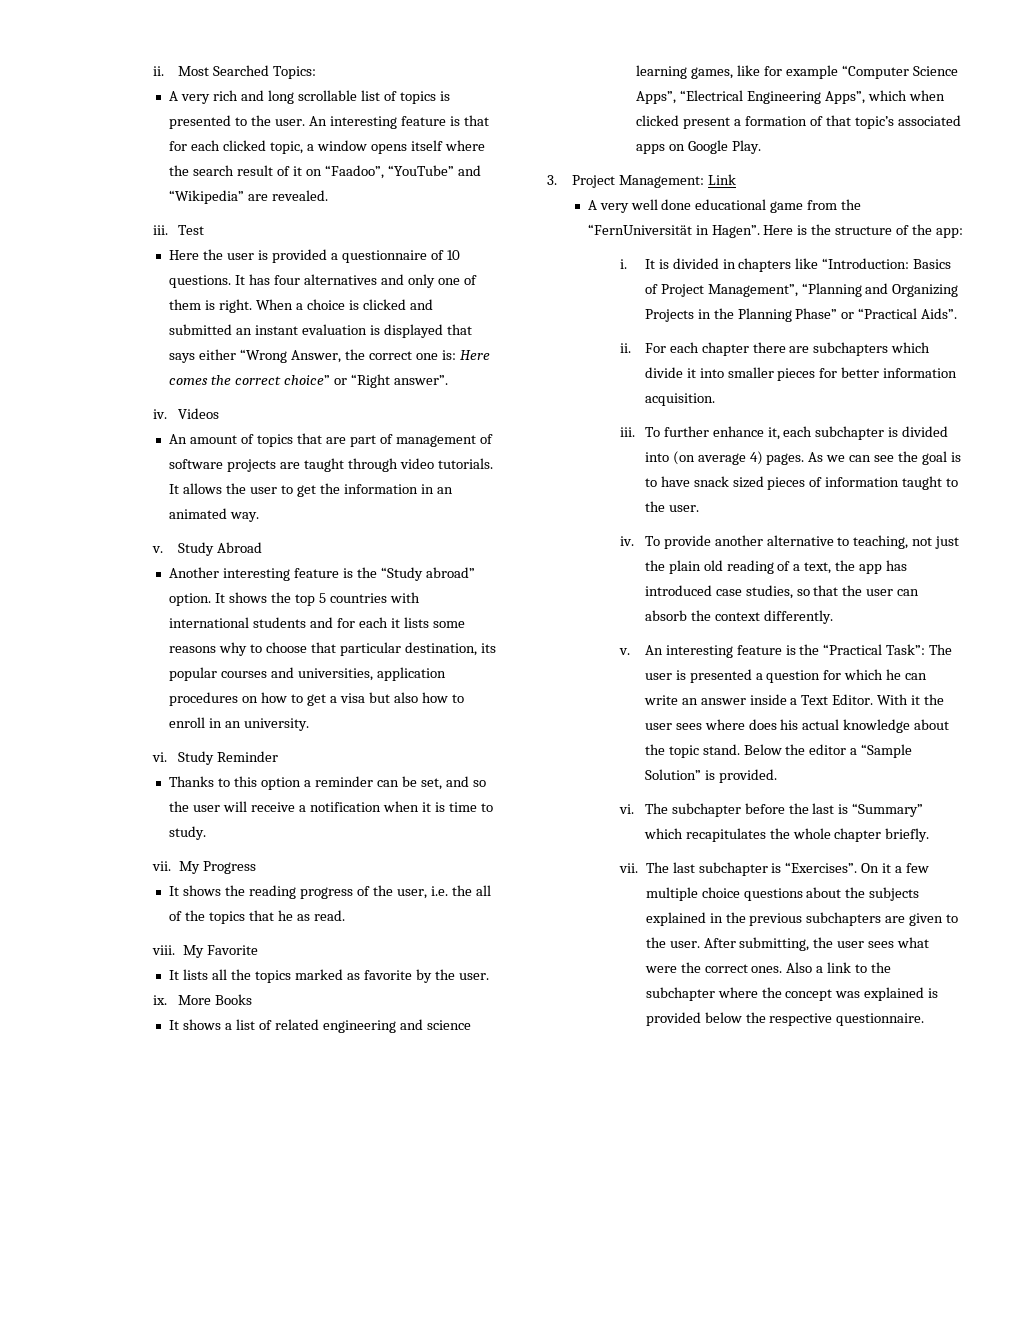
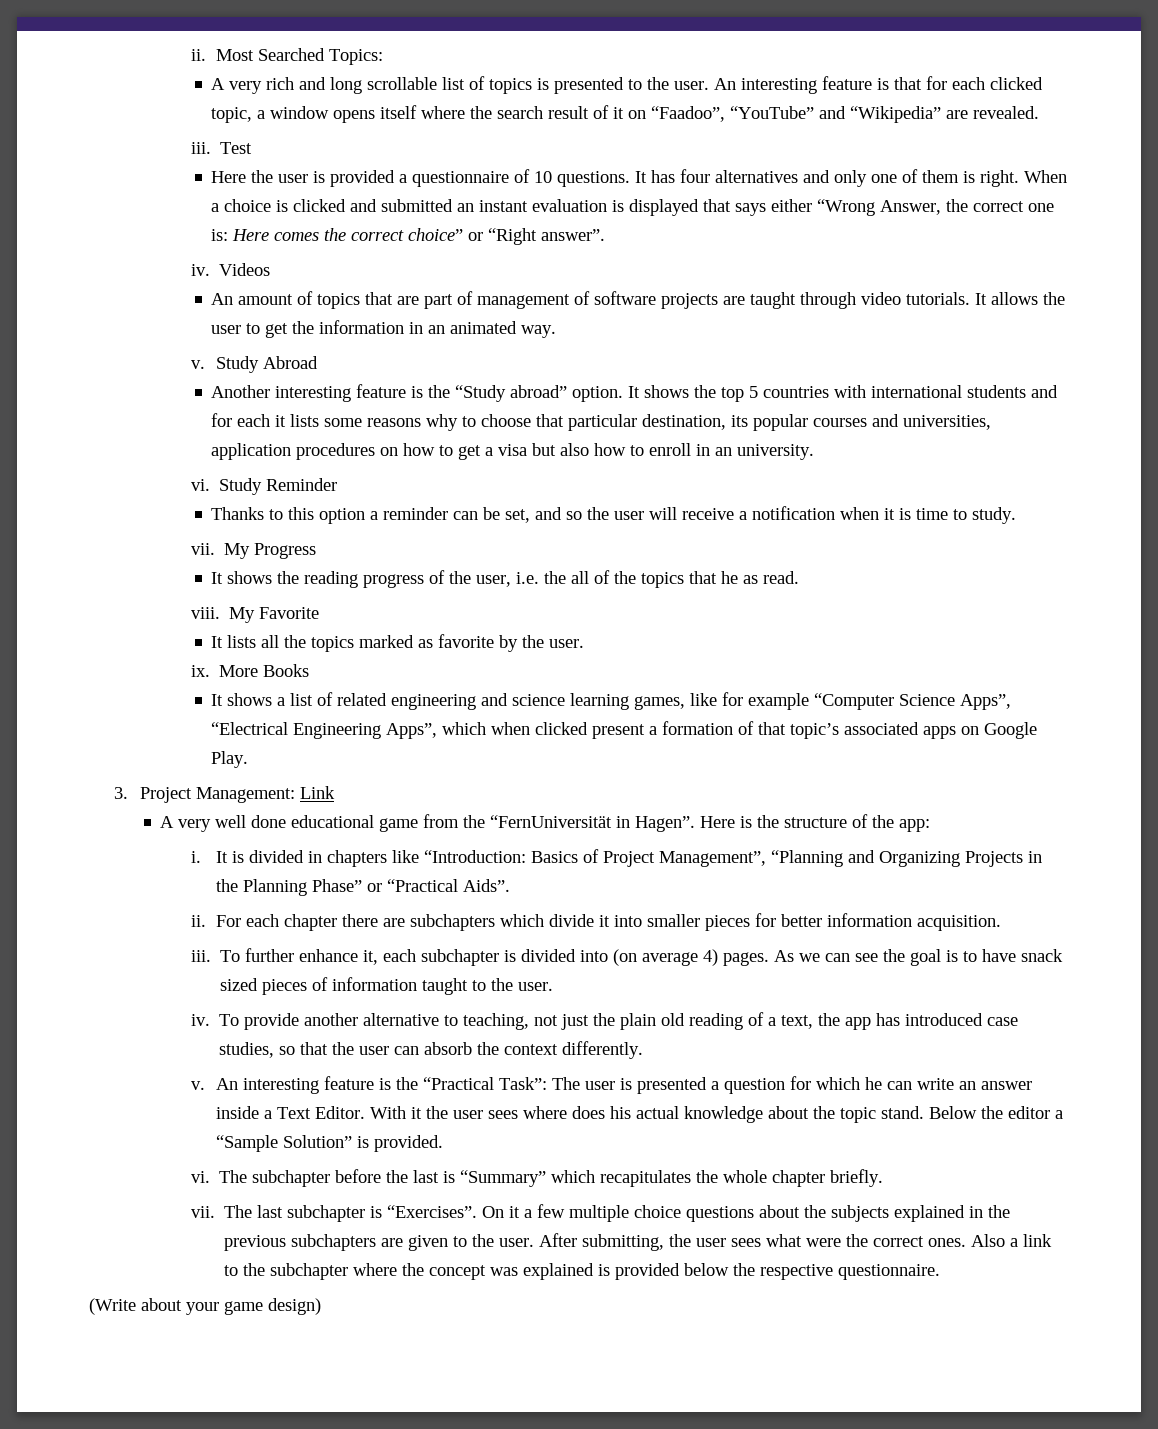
(925, 1019) none -> [89,1298,321,1315] // (Write about your game design)

